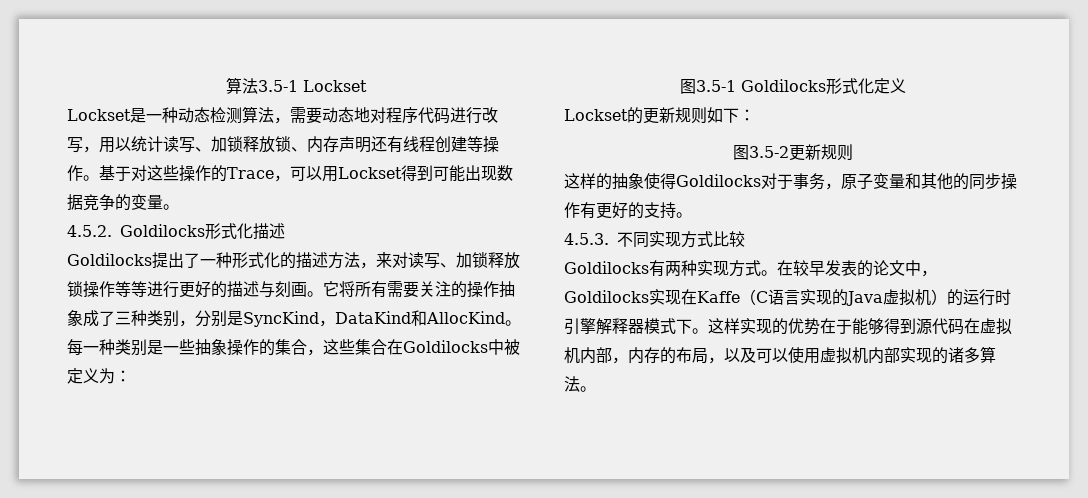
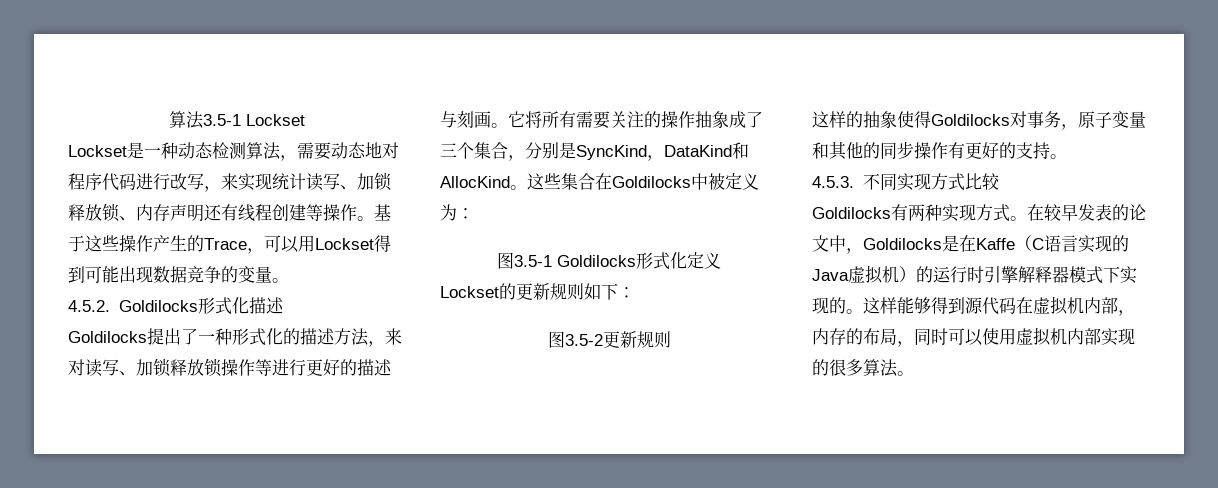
[99,137,131,153] 用以 -> [221,173,272,191] 来实现
[131,165,147,181] 对 -> (85, 243) none
(211, 173) none -> [153,235,187,252] 产生
[131,281,147,297] 等 -> (272, 367) none
[131,310,179,327] 种类别 -> [457,142,508,159] 个集合
[67,339,323,356] 每一种类别是一些抽象操作的集合， -> (527, 187) none
[777,174,793,189] 于 -> (1027, 119) none
[649,289,681,305] 实现 -> [942,235,959,252] 是
[692,318,852,335] 。这样实现的优势在于 -> [1120,266,1137,284] [812,297,897,314] 实现的。这样
[724,347,756,363] 以及 -> [914,328,948,345] 同时
[948,347,964,363] 诸 -> [829,359,846,376] 很

